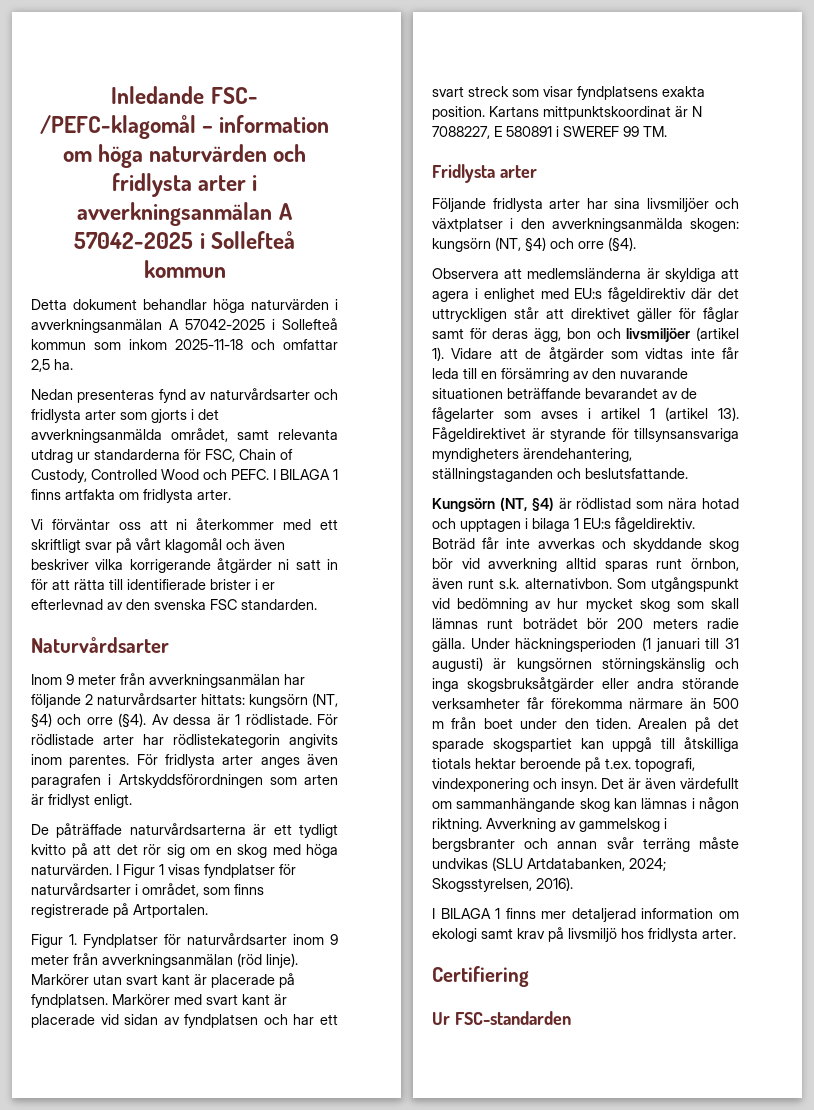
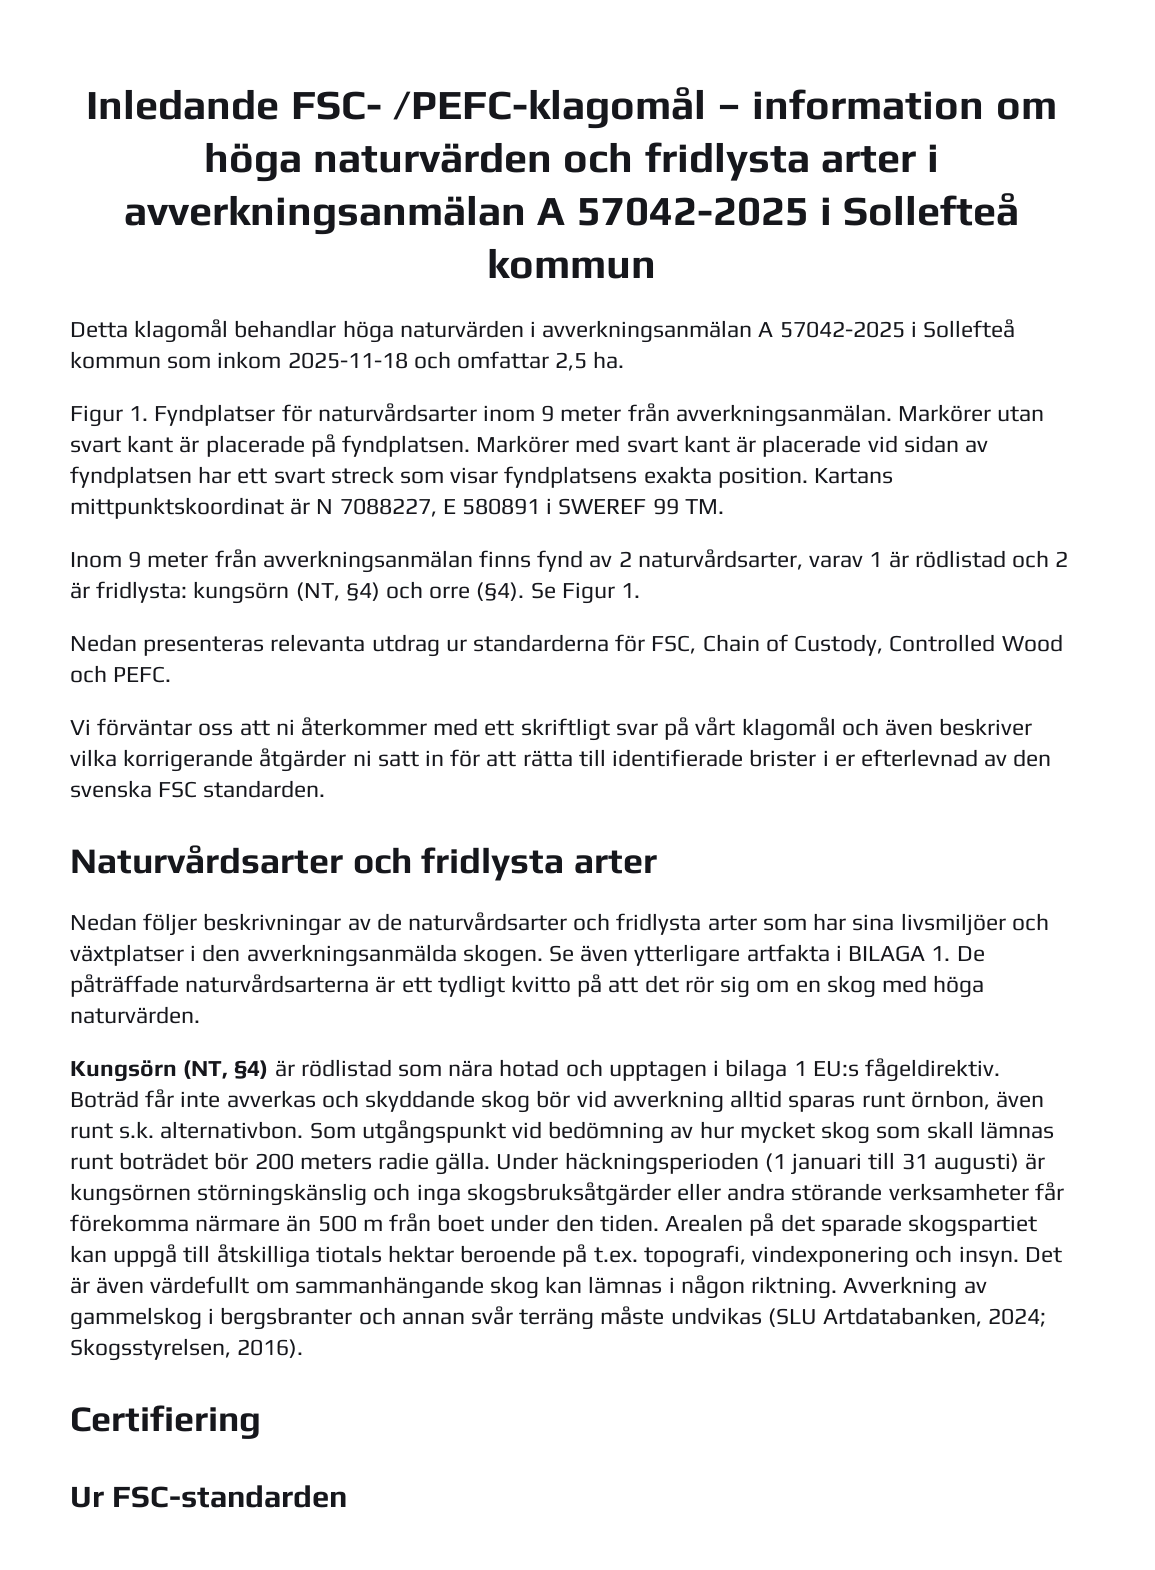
[73,299,137,310] dokument -> [134,319,229,343] klagomål
[31,388,338,403] [31,409,219,423] [31,428,269,443] Nedan presenteras fynd av naturvårdsarter och fridlysta arter som gjorts i det avverkningsanmälda området, samt -> [70,403,1045,427] [70,434,988,457] [70,466,894,488] [70,497,724,519] [70,549,1069,573] [70,581,641,604] [70,634,265,656] Figur 1. Fyndplatser för naturvårdsarter inom 9 meter från avverkningsanmälan. Markörer utan svart kant är placerade på fyndplatsen. Markörer med svart kant är placerade vid sidan av fyndplatsen har ett svart streck som visar fyndplatsens exakta position. Kartans mittpunktskoordinat är N 7088227, E 580891 i SWEREF 99 TM. // Inom 9 meter från avverkningsanmälan finns fynd av 2 naturvårdsarter, varav 1 är rödlistad och 2 är fridlysta: kungsörn (NT, §4) och orre (§4). Se Figur 1. // Nedan presenteras
[273,469,338,480] [31,489,231,503] I BILAGA 1 finns artfakta om fridlysta arter. -> (172, 674) none
[31,673,305,688] [31,693,338,708] [31,713,339,728] [31,734,338,748] [31,754,338,768] [31,774,338,788] [31,794,132,808] // Inom 9 meter från avverkningsanmälan har följande 2 naturvårdsarter hittats: kungsörn (NT, §4) och orre (§4). Av dessa är 1 rödlistade. För rödlistade arter har rödlistekategorin angivits inom parentes. För fridlysta arter anges även paragrafen i Artskyddsförordningen som arten är fridlyst enligt. // -> [352,847,658,881] [70,912,1049,936] [70,944,951,967] och fridlysta arter // Nedan följer beskrivningar av de naturvårdsarter och fridlysta arter som har sina livsmiljöer och växtplatser i den avverkningsanmälda skogen. Se även ytterligare artfakta i BILAGA 1.
[116,864,296,878] [31,883,264,897] [31,903,208,918] [31,933,338,948] [31,953,298,968] [31,973,295,988] [31,994,287,1008] [31,1014,338,1028] [432,86,705,100] [432,106,702,120] [432,126,667,139] [432,164,537,183] [432,198,739,212] [432,218,739,232] [432,237,636,252] [432,268,739,282] [432,287,739,302] [432,307,739,322] [432,327,739,342] [432,347,739,362] [432,368,688,382] [432,388,697,399] [432,407,739,422] [432,427,739,442] [432,448,632,462] [432,468,688,482] I Figur 1 visas fyndplatser för naturvårdsarter i området, som finns registrerade på Artportalen. // Figur 1. Fyndplatser för naturvårdsarter inom 9 meter från avverkningsanmälan (röd linje). Markörer utan svart kant är placerade på fyndplatsen. Markörer med svart kant är placerade vid sidan av fyndplatsen och har ett svart streck som visar fyndplatsens exakta position. Kartans mittpunktskoordinat är N 7088227, E 580891 i SWEREF 99 TM. // Fridlysta arter // Följande fridlysta arter har sina livsmiljöer och växtplatser i den avverkningsanmälda skogen: kungsörn (NT, §4) och orre (§4). // Observera att medlemsländerna är skyldiga att agera i enlighet med EU:s fågeldirektiv där det uttryckligen står att direktivet gäller för fåglar samt för deras ägg, bon och livsmiljöer (artikel 1). Vidare att de åtgärder som vidtas inte får leda till en försämring av den nuvarande situationen beträffande bevarandet av de fågelarter som avses i artikel 1 (artikel 13). Fågeldirektivet är styrande för tillsynsansvariga myndigheters ärendehantering, ställningstaganden och beslutsfattande. -> (200, 1015) none
[432,908,739,922] [432,927,736,942] // I BILAGA 1 finns mer detaljerad information om ekologi samt krav på livsmiljö hos fridlysta arter. -> (304, 1348) none

